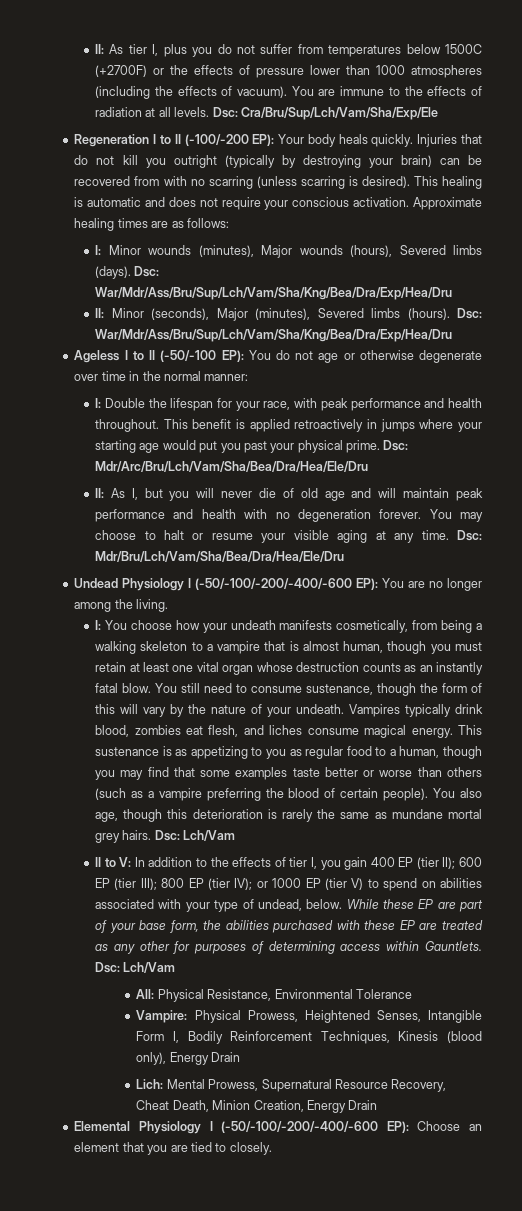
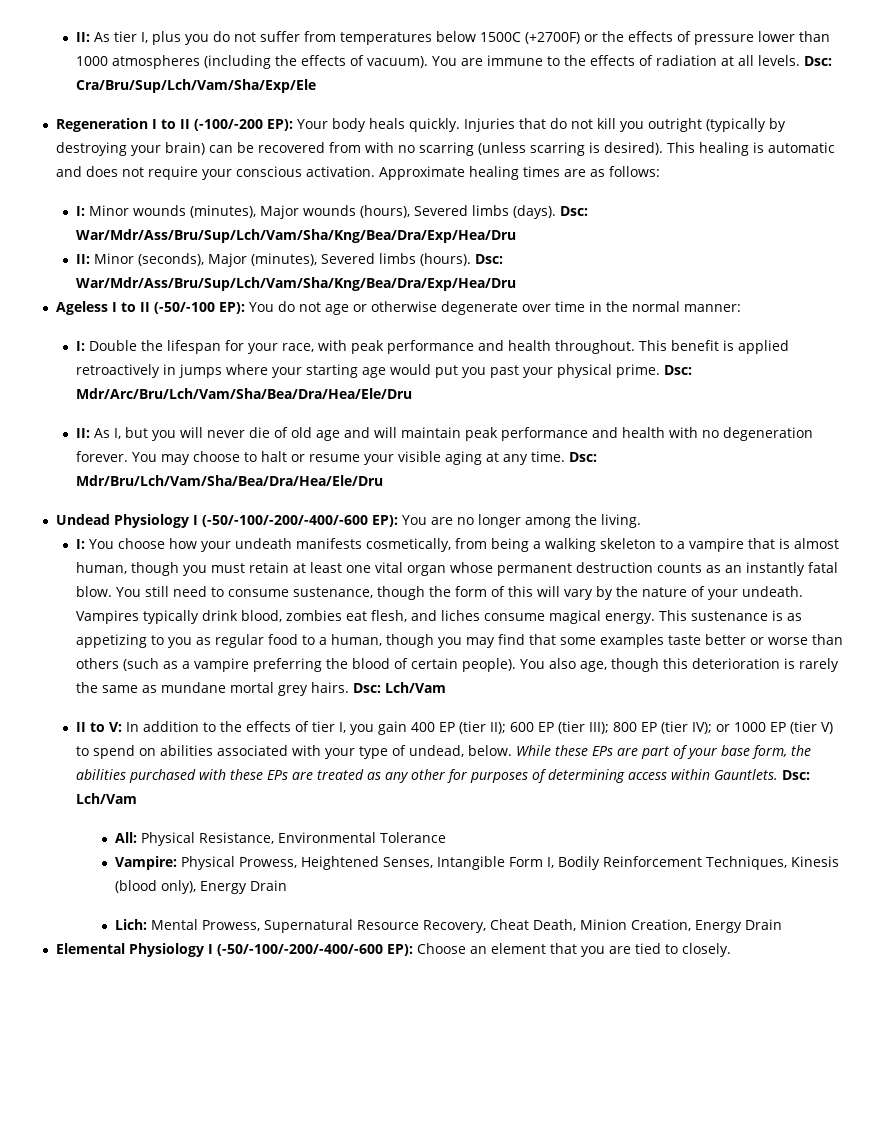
(293, 667) none -> [496,563,572,576] permanent
[418,899,435,909] EP -> [591,746,613,756] EPs
[399,920,416,930] EP -> [266,770,288,780] EPs

